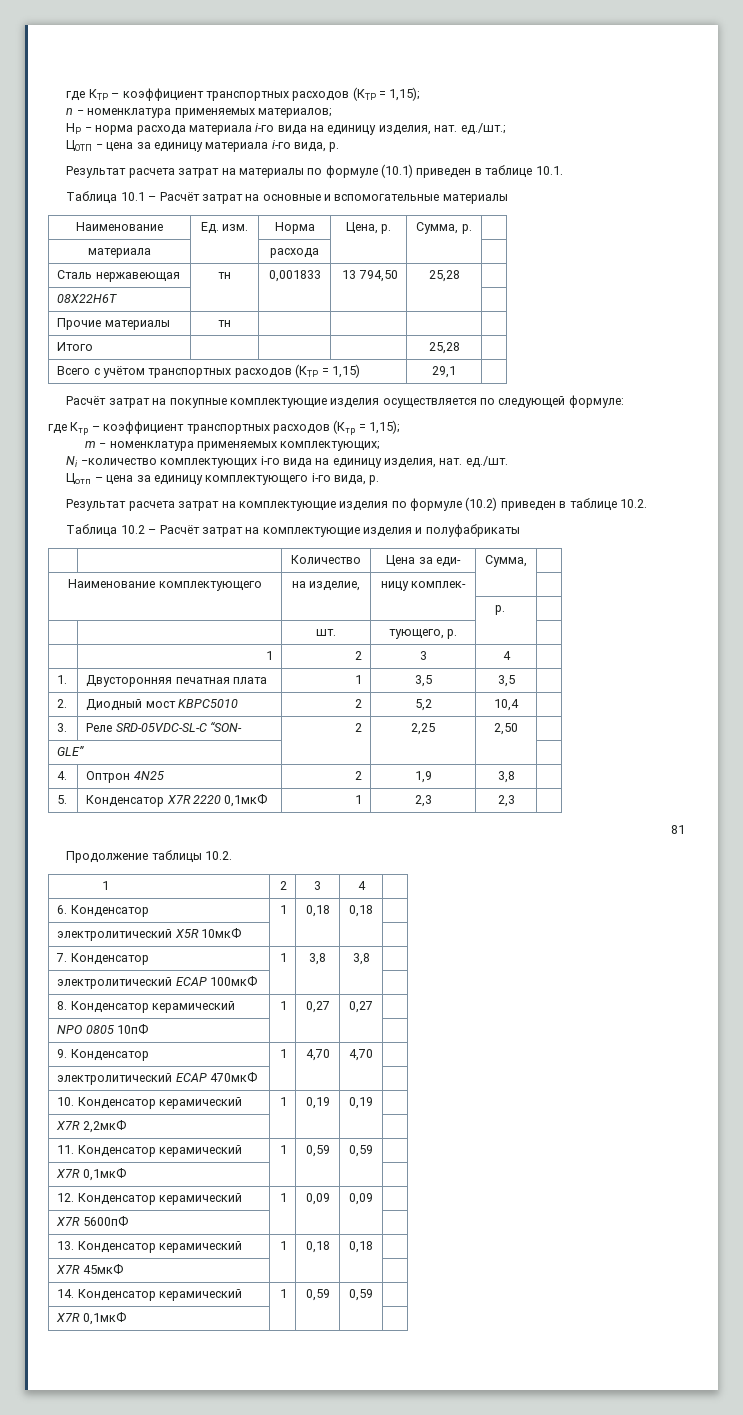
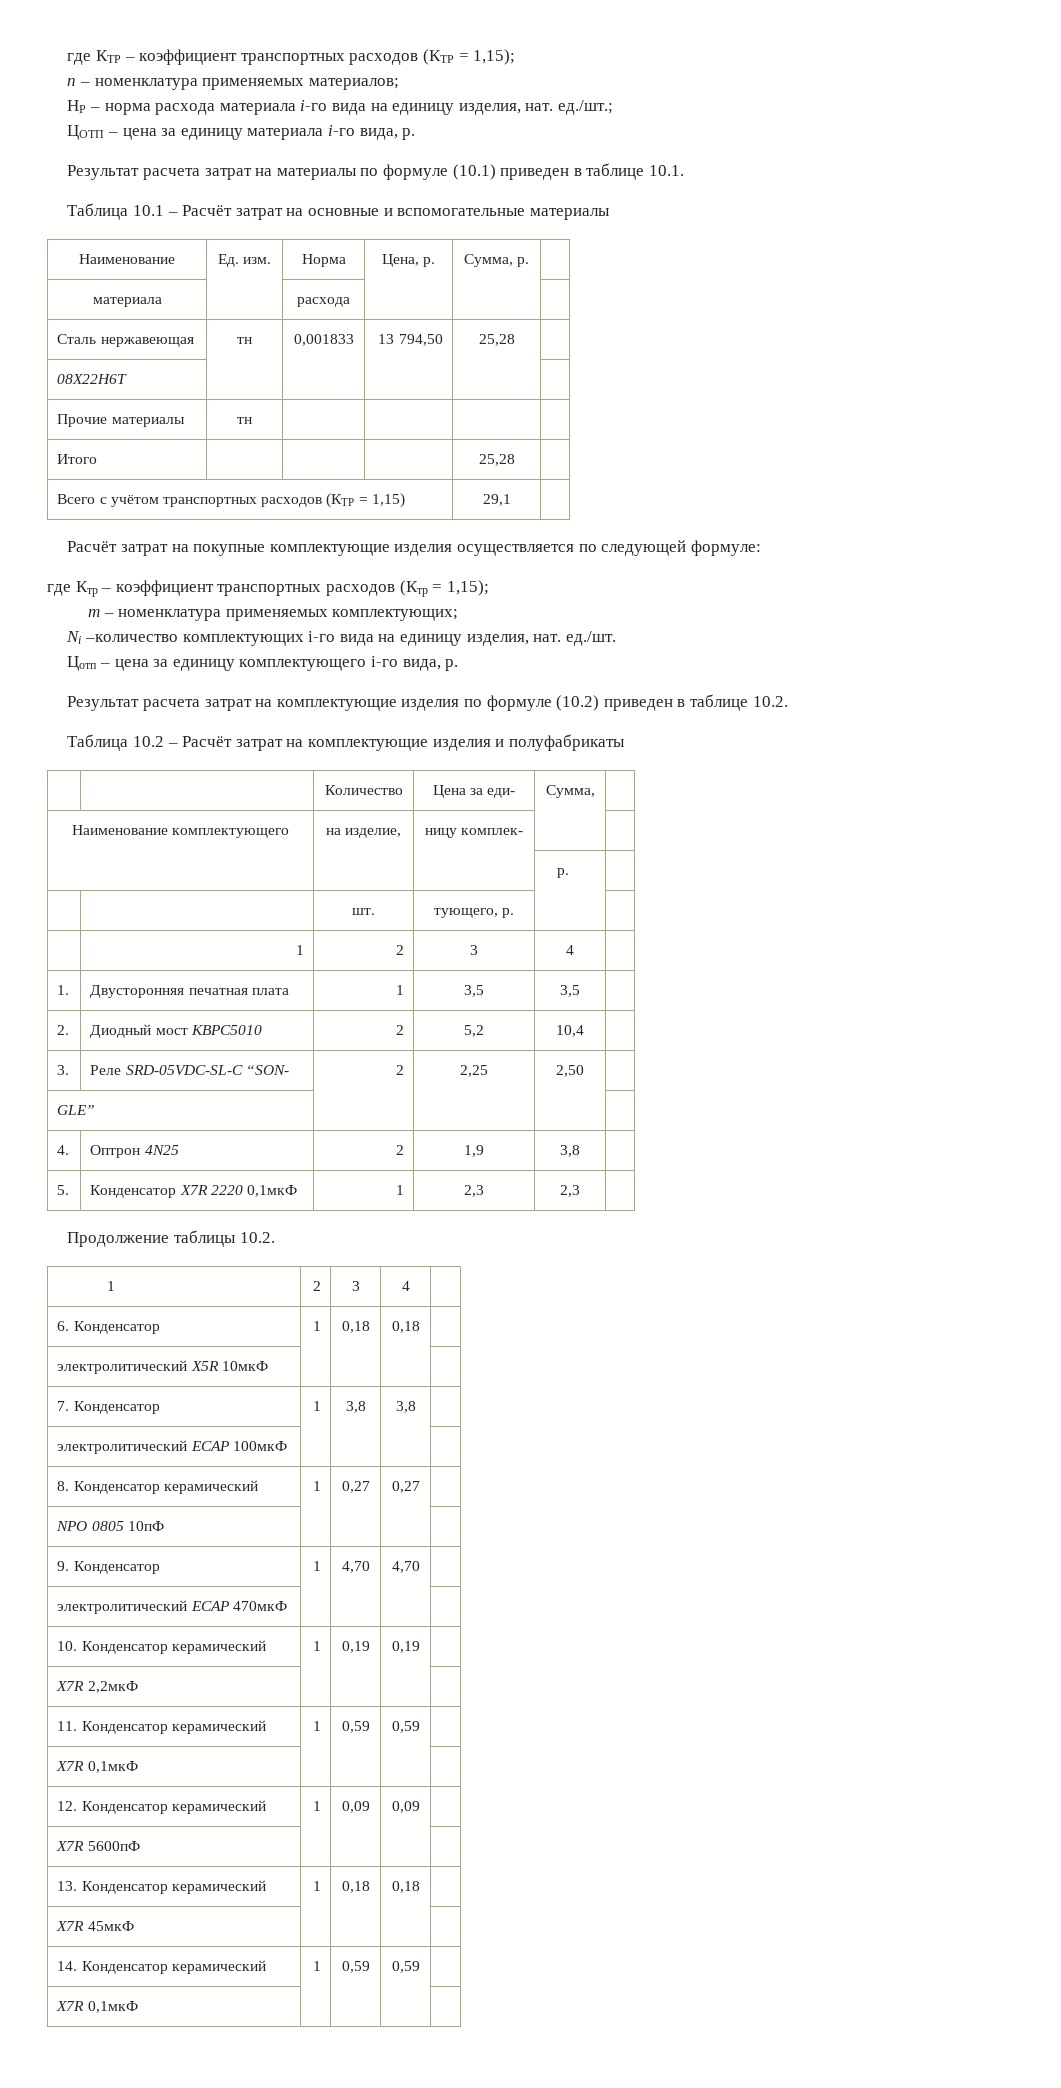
[671,825,685,834] // 81 -> (580, 1191) none

